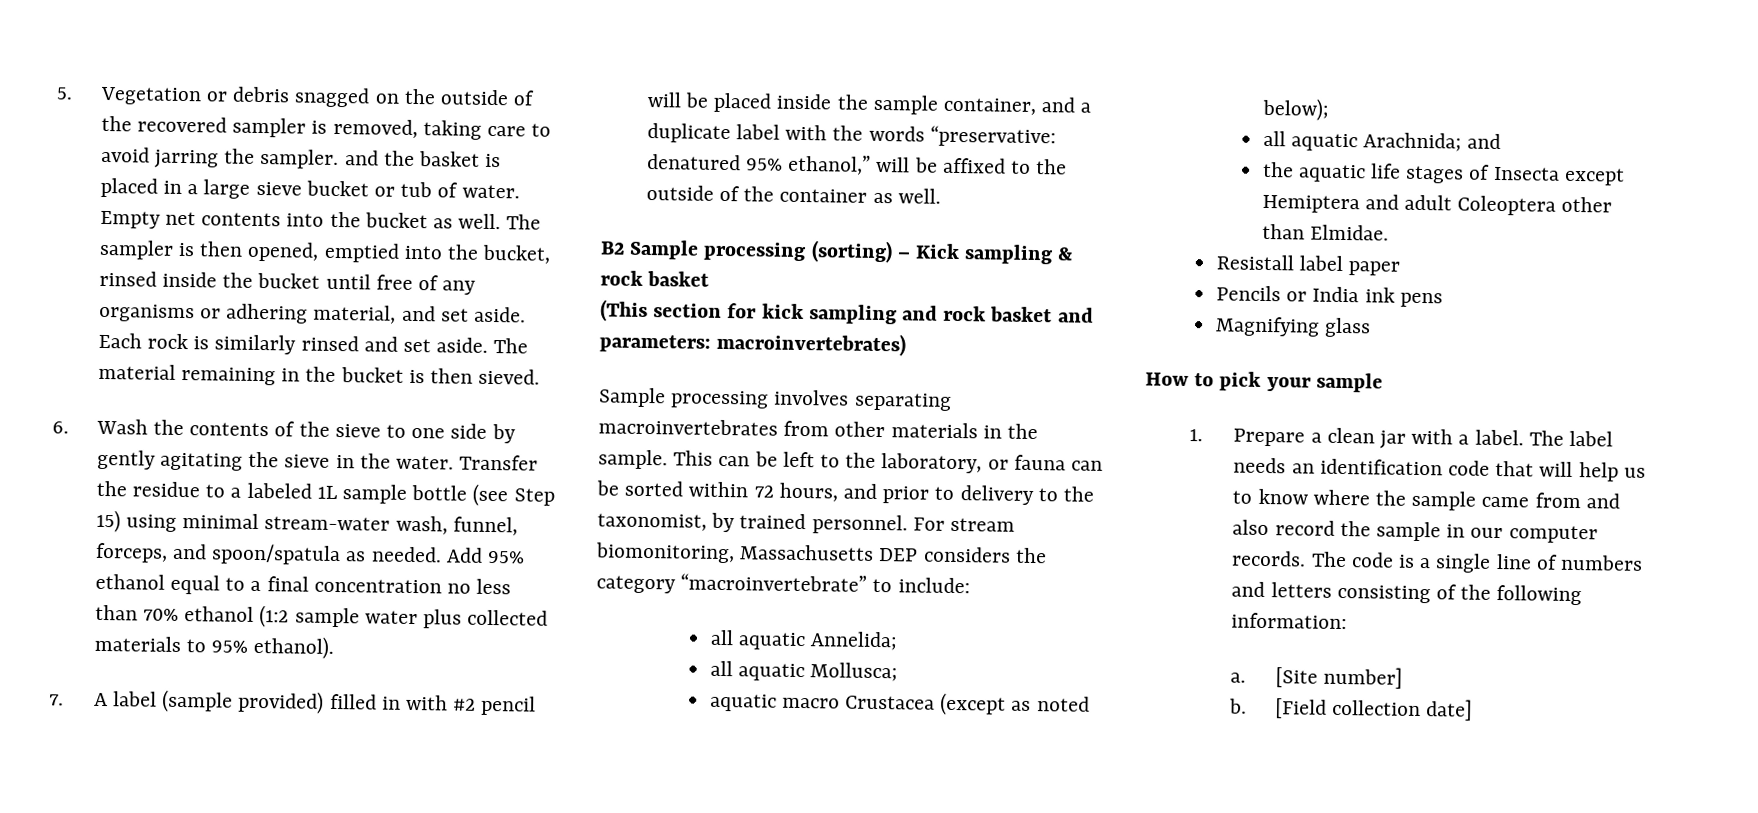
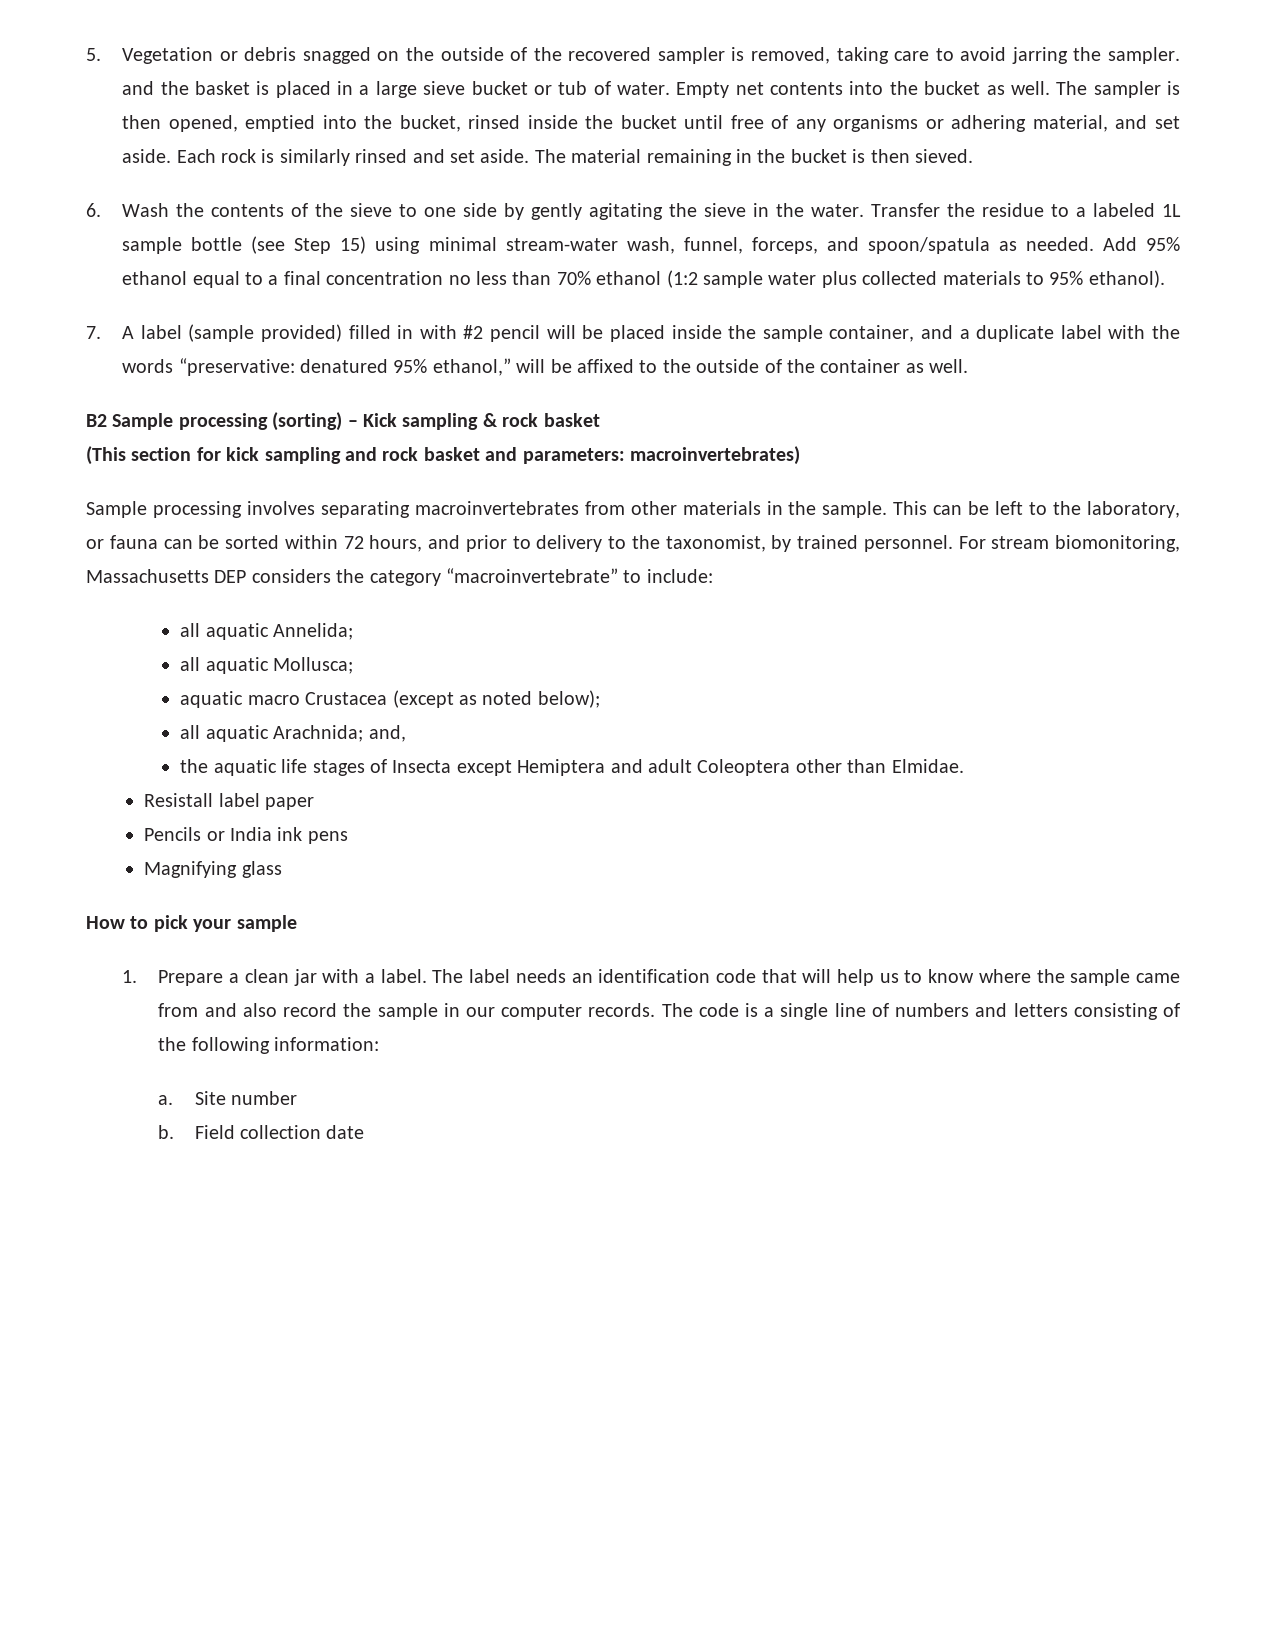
[1467,133,1502,150] and -> [368,725,406,742] and,
[1274,666,1404,689] [Site number] -> [194,1091,298,1105] Site number
[1274,698,1474,721] [Field collection date] -> [194,1125,365,1139] Field collection date

